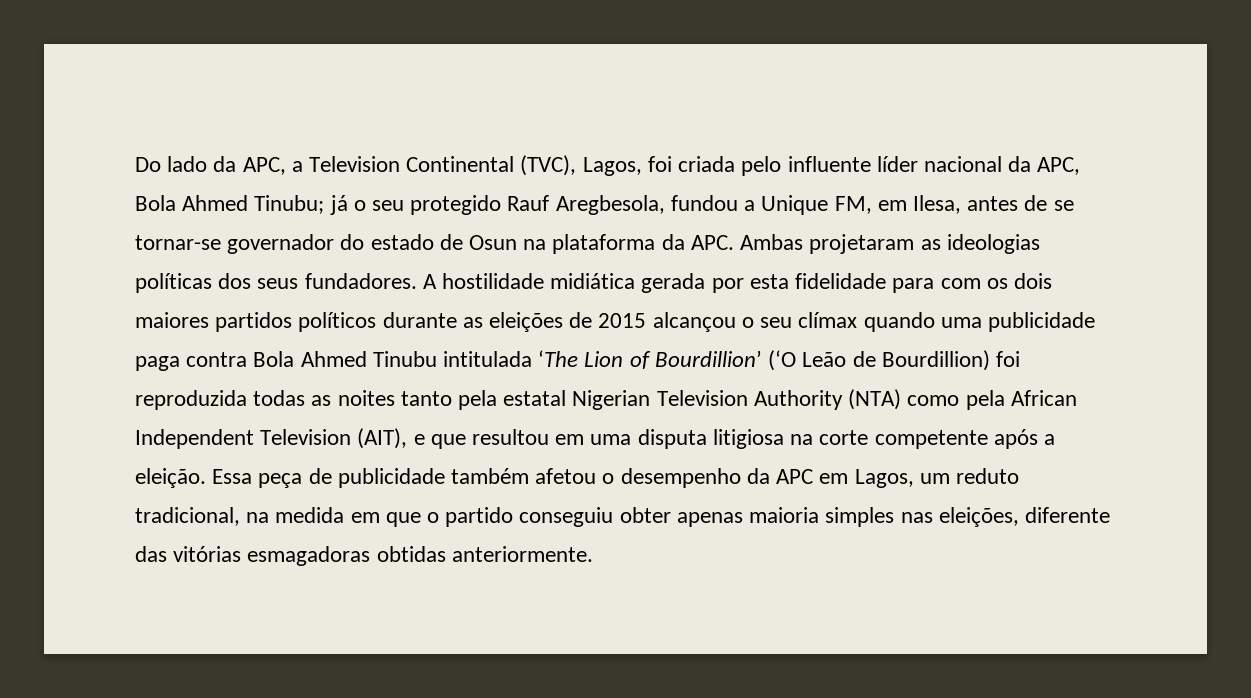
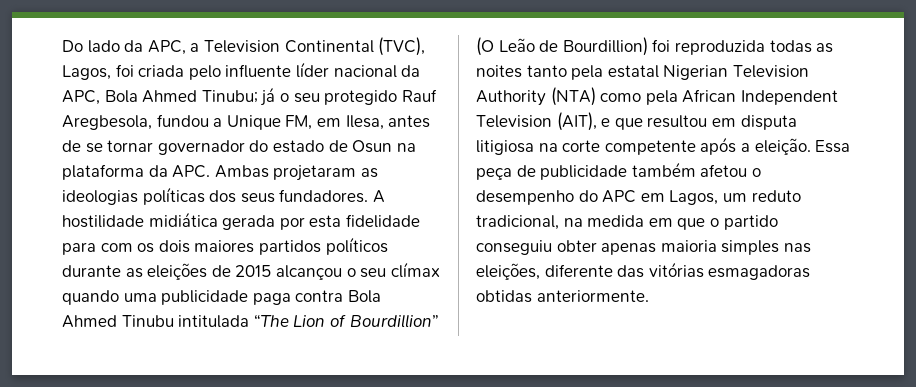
[135,235,221,250] tornar-se -> [107,140,154,152] tornar
[538,350,579,367] ‘The -> [253,314,289,327] “The
[654,350,797,371] Bourdillion’ (‘O -> [349,314,439,328] [476,37,494,56] Bourdillion” (O
[590,434,632,445] uma -> (736, 122) none
[746,468,770,484] da -> [578,190,598,202] do

